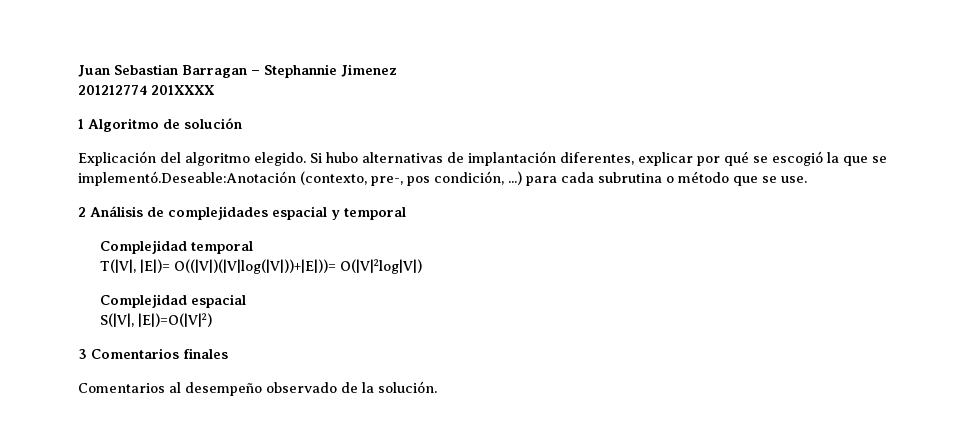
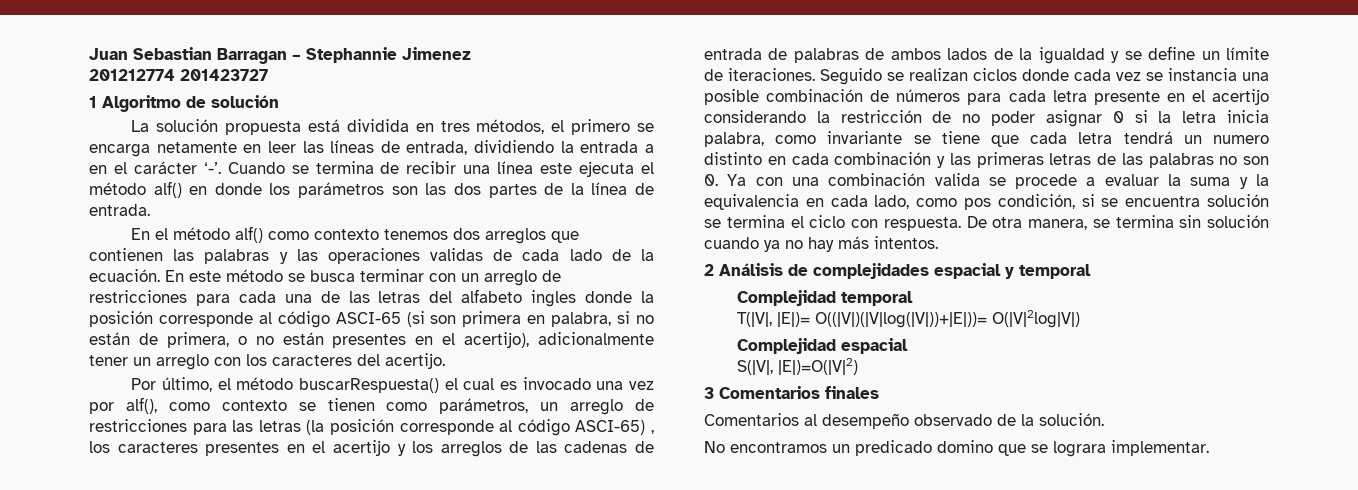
[151,85,215,95] 201XXXX -> [180,69,268,81] 201423727
[78,151,887,166] [78,171,807,186] Explicación del algoritmo elegido. Si hubo alternativas de implantación diferentes, explicar por qué se escogió la que se implementó.Deseable:Anotación (contexto, pre-, pos condición, ...) para cada subrutina o método que se use. -> [131,119,654,135] [89,140,654,157] [89,161,654,177] [89,181,655,198] [89,204,150,216] [131,226,580,244] [89,248,654,264] [89,269,561,286] [89,289,655,307] [89,311,654,328] [89,332,654,348] [89,353,445,370] [131,377,654,393] [89,397,654,415] [89,419,655,436] [89,440,654,457] [704,46,1269,64] [704,68,1269,85] [704,89,1269,105] [704,110,1269,127] [704,131,1269,147] [704,152,1269,168] [704,173,1269,189] [704,194,1269,210] [704,215,1269,231] [704,236,938,252] La solución propuesta está dividida en tres métodos, el primero se encarga netamente en leer las líneas de entrada, dividiendo la entrada a en el carácter ‘-’. Cuando se termina de recibir una línea este ejecuta el método alf() en donde los parámetros son las dos partes de la línea de entrada. // En el método alf() como contexto tenemos dos arreglos que contienen las palabras y las operaciones validas de cada lado de la ecuación. En este método se busca terminar con un arreglo de restricciones para cada una de las letras del alfabeto ingles donde la posición corresponde al código ASCI-65 (si son primera en palabra, si no están de primera, o no están presentes en el acertijo), adicionalmente tener un arreglo con los caracteres del acertijo. // Por último, el método buscarRespuesta() el cual es invocado una vez por alf(), como contexto se tienen como parámetros, un arreglo de restricciones para las letras (la posición corresponde al código ASCI-65) , los caracteres presentes en el acertijo y los arreglos de las cadenas de entrada de palabras de ambos lados de la igualdad y se define un límite de iteraciones. Seguido se realizan ciclos donde cada vez se instancia una posible combinación de números para cada letra presente en el acertijo considerando la restricción de no poder asignar 0 si la letra inicia palabra, como invariante se tiene que cada letra tendrá un numero distinto en cada combinación y las primeras letras de las palabras no son 0. Ya con una combinación valida se procede a evaluar la suma y la equivalencia en cada lado, como pos condición, si se encuentra solución se termina el ciclo con respuesta. De otra manera, se termina sin solución cuando ya no hay más intentos.
(437, 387) none -> [704,440,1209,457] // No encontramos un predicado domino que se lograra implementar.

